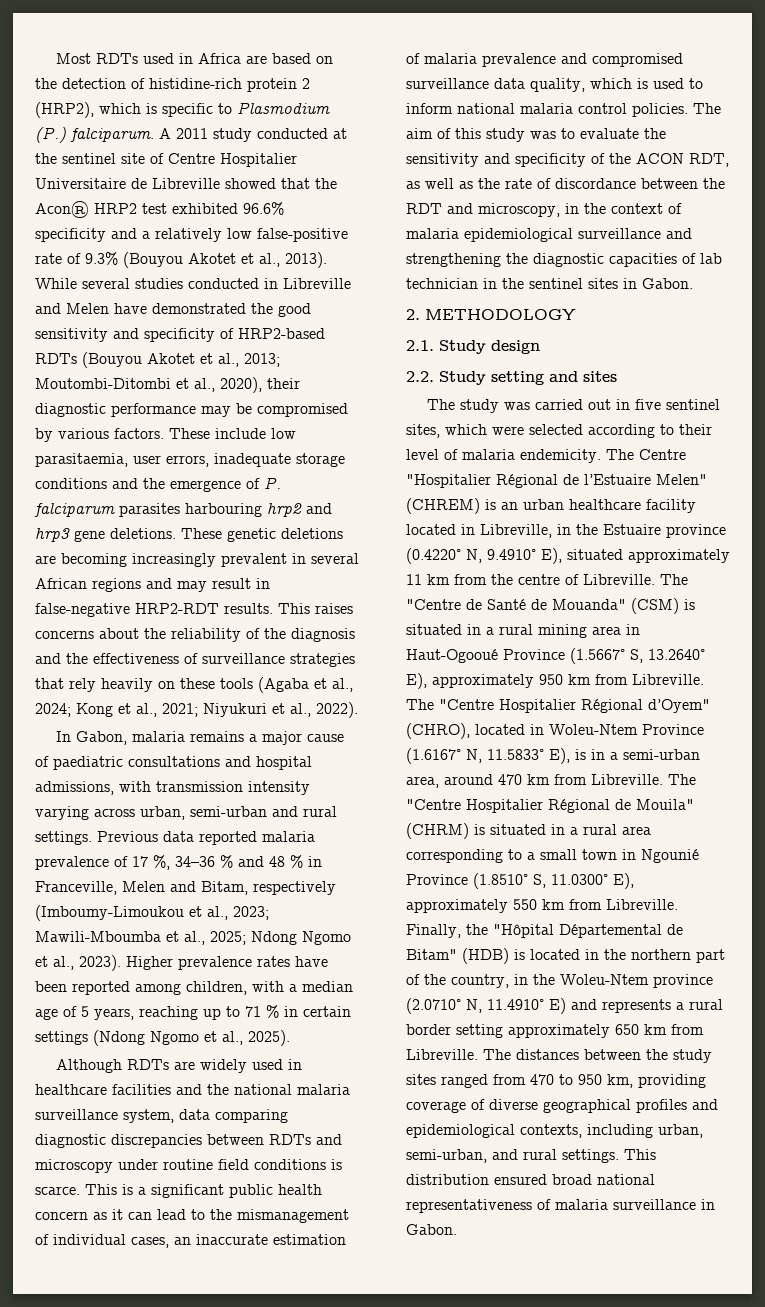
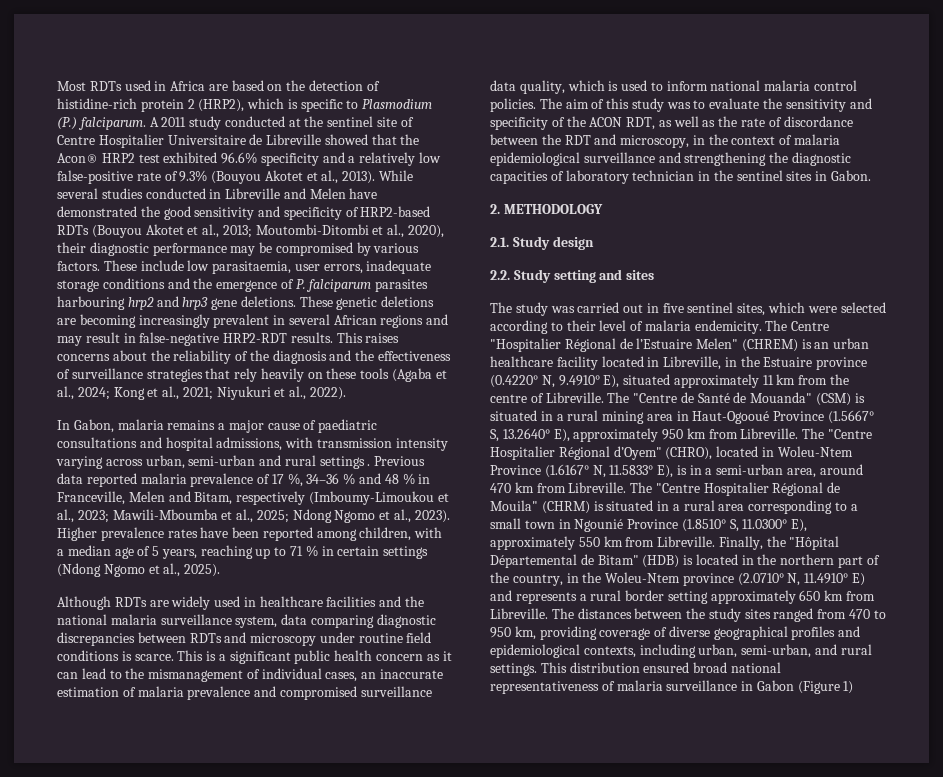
[35,831,92,845] settings. -> [319,456,371,469] settings .
[700,253,722,264] lab -> [565,170,629,184] laboratory
[406,1224,457,1235] Gabon. -> [756,680,854,694] Gabon (Figure 1)

